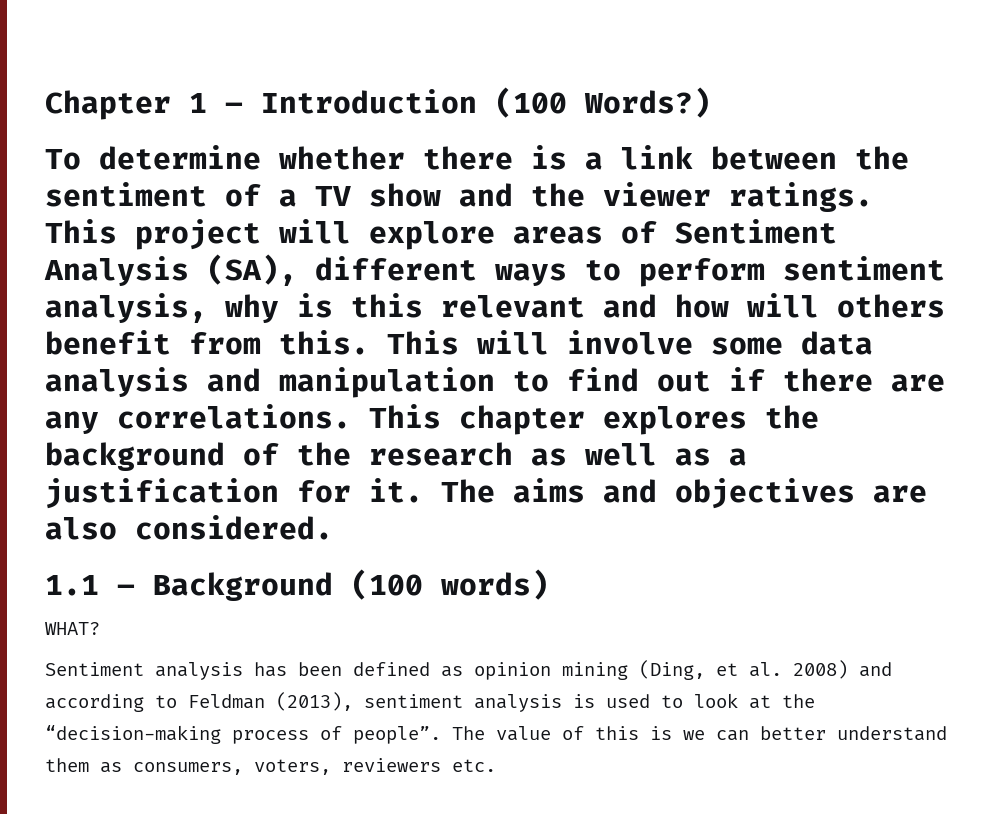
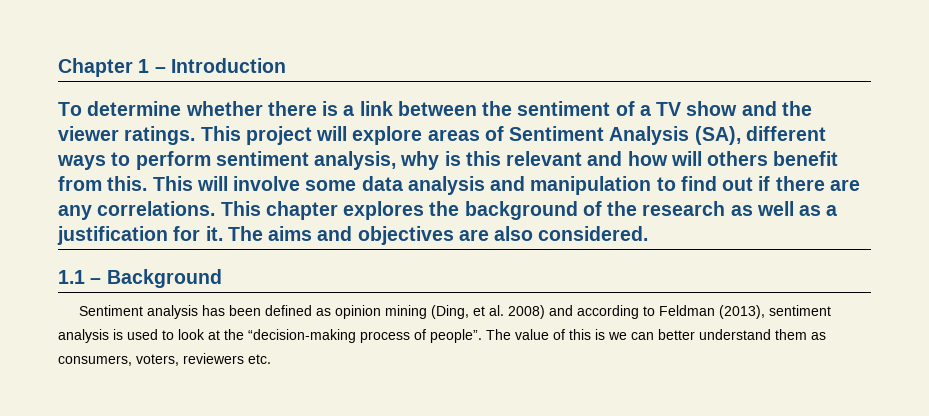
[495,87,711,118] (100 Words?) -> (286, 65) none
[351,569,549,600] [45,622,100,635] (100 words) // WHAT? -> (222, 278) none

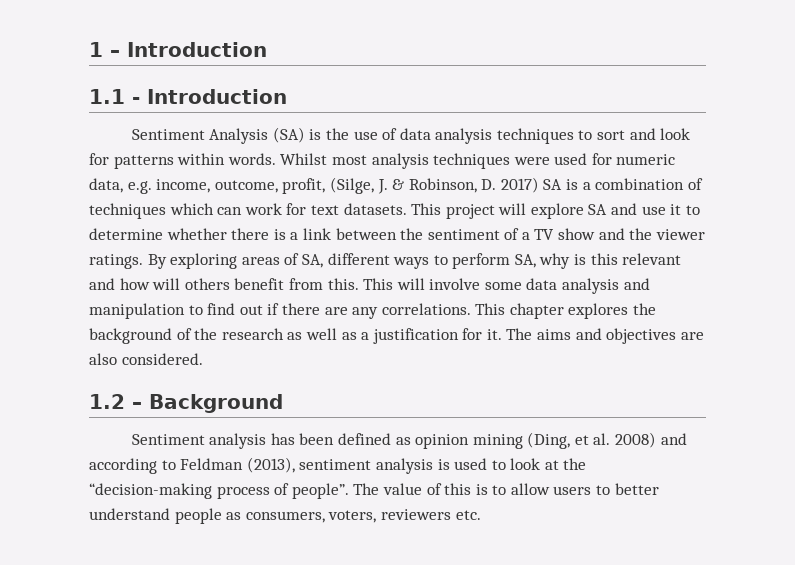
[58,58,133,77] Chapter -> (89, 49) none
[58,102,82,116] To -> [89,89,287,104] [131,127,691,144] [89,153,676,169] [89,177,703,194] [89,203,700,219] 1.1 - Introduction // Sentiment Analysis (SA) is the use of data analysis techniques to sort and look for patterns within words. Whilst most analysis techniques were used for numeric data, e.g. income, outcome, profit, (Silge, J. & Robinson, D. 2017) SA is a combination of techniques which can work for text datasets. This project will explore SA and use it to
[200,126,741,145] This project will explore areas of Sentiment Analysis (SA), -> [147,253,323,269] By exploring areas of SA,
[215,151,397,170] sentiment analysis, -> [514,254,536,268] SA,
[58,270,85,284] 1.1 -> [89,394,125,409] 1.2
[608,332,654,340] we can -> [492,483,611,495] to allow users to
[775,329,807,340] them -> [174,508,222,524] people

